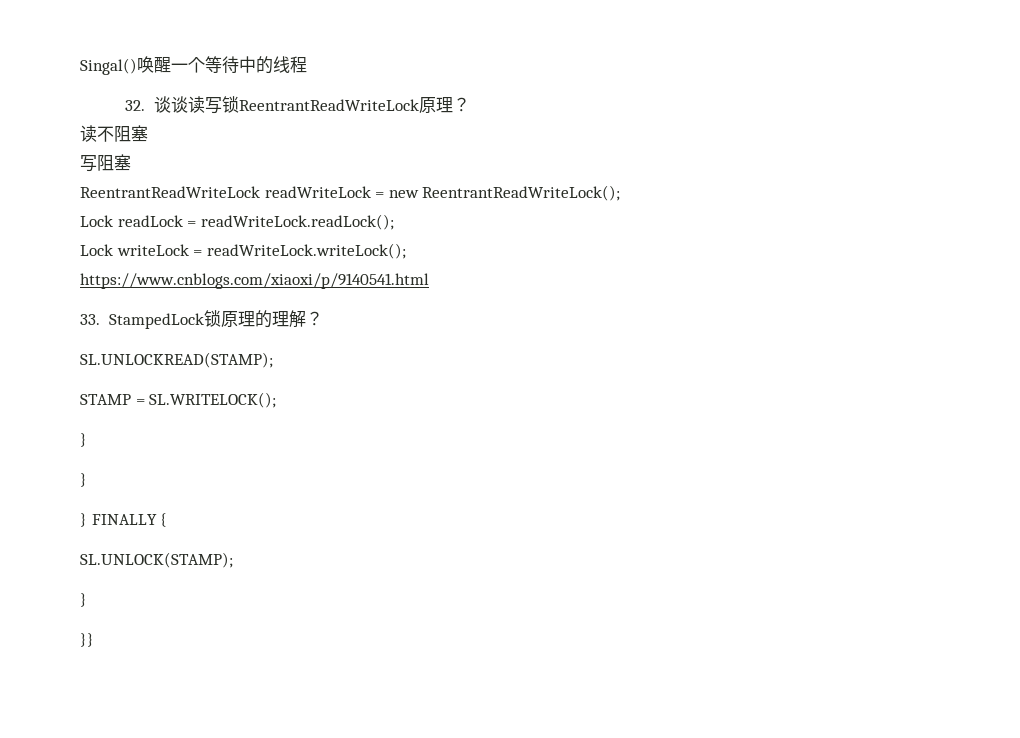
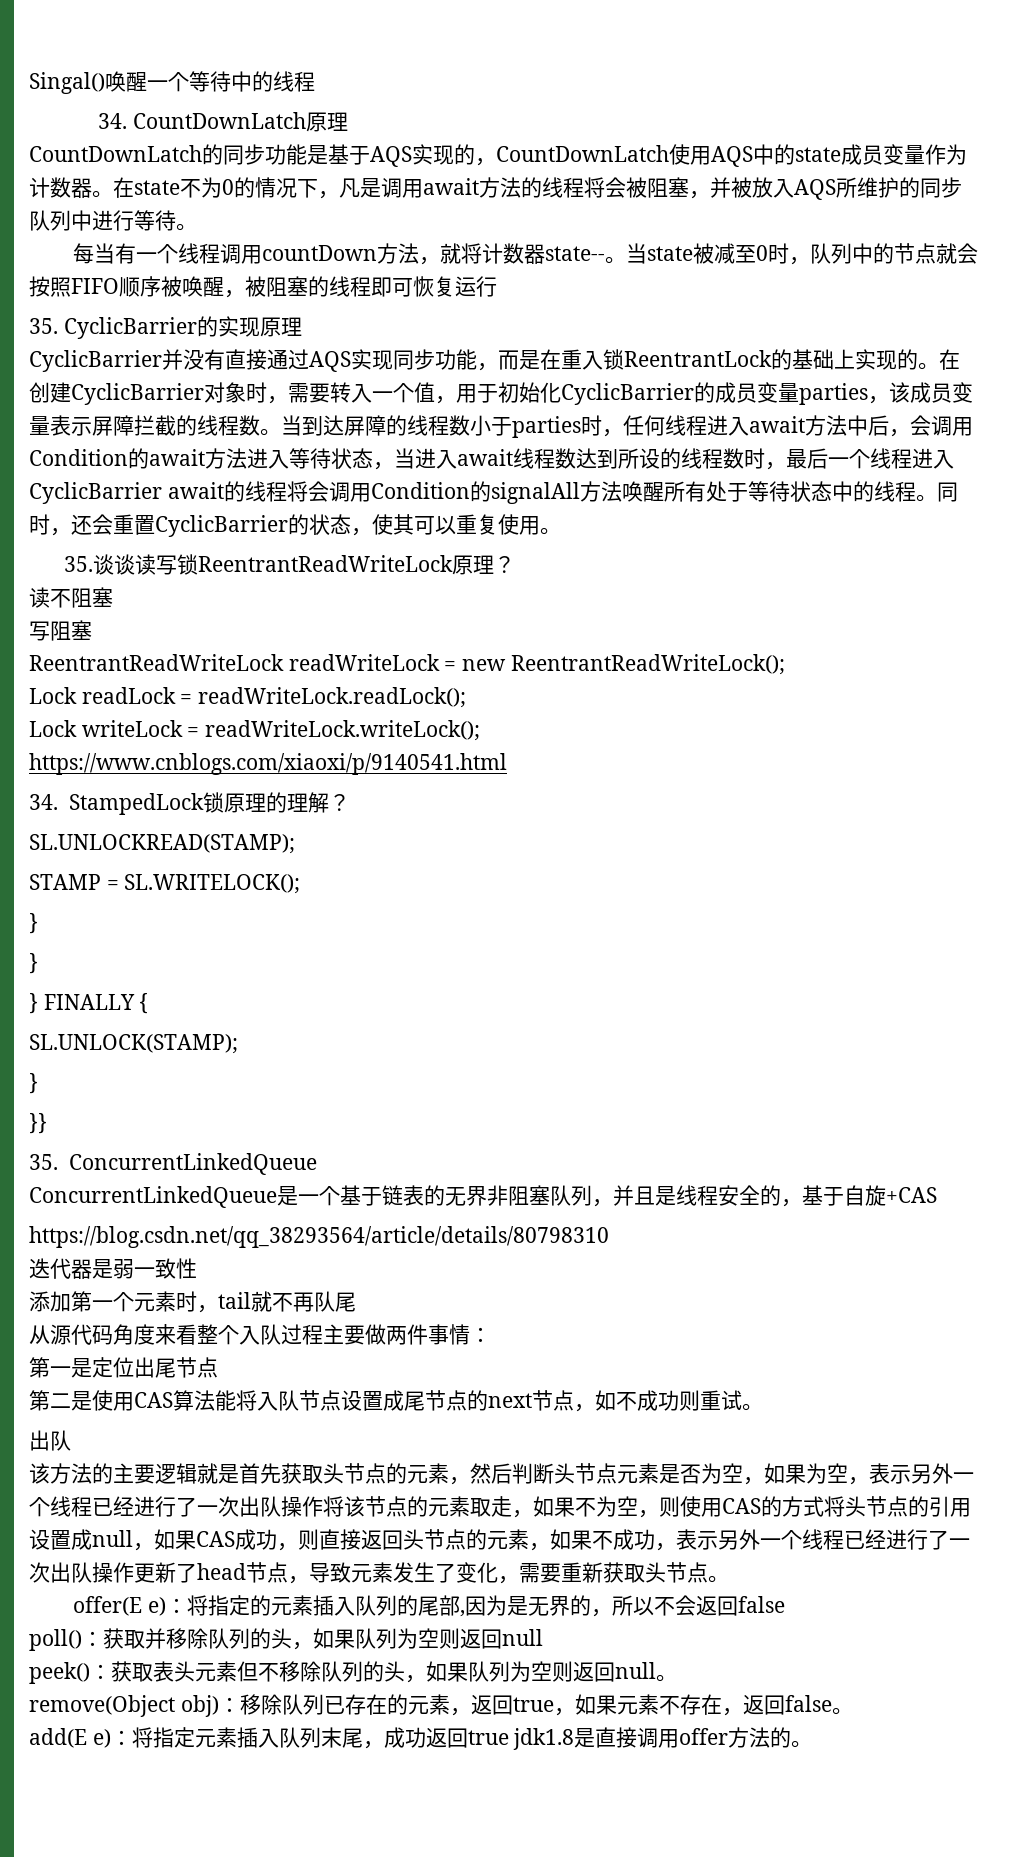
[125,100,146,111] 32. -> [98,112,348,132] [29,144,967,167] [29,177,962,200] [29,210,197,231] [73,243,979,265] [29,276,497,298] [29,316,302,339] [29,349,960,372] [29,382,973,405] [29,415,973,438] [29,448,954,470] [29,481,958,504] [29,514,561,537] [63,556,93,572] 34. CountDownLatch原理 // CountDownLatch的同步功能是基于AQS实现的，CountDownLatch使用AQS中的state成员变量作为计数器。在state不为0的情况下，凡是调用await方法的线程将会被阻塞，并被放入AQS所维护的同步队列中进行等待。 // 每当有一个线程调用countDown方法，就将计数器state--。当state被减至0时，队列中的节点就会按照FIFO顺序被唤醒，被阻塞的线程即可恢复运行 // 35. CyclicBarrier的实现原理 // CyclicBarrier并没有直接通过AQS实现同步功能，而是在重入锁ReentrantLock的基础上实现的。在创建CyclicBarrier对象时，需要转入一个值，用于初始化CyclicBarrier的成员变量parties，该成员变量表示屏障拦截的线程数。当到达屏障的线程数小于parties时，任何线程进入await方法中后，会调用Condition的await方法进入等待状态，当进入await线程数达到所设的线程数时，最后一个线程进入CyclicBarrier await的线程将会调用Condition的signalAll方法唤醒所有处于等待状态中的线程。同时，还会重置CyclicBarrier的状态，使其可以重复使用。 // 35.
[80,314,100,325] 33. -> [29,794,58,810] 34.
(94, 640) none -> [29,1153,317,1175] [29,1185,937,1208] [29,1226,609,1248] [29,1258,197,1279] [29,1291,356,1313] [29,1324,491,1345] [29,1357,218,1378] [29,1390,763,1412] [29,1430,71,1451] [29,1463,974,1485] [29,1496,971,1518] [29,1529,970,1551] [29,1562,729,1584] [73,1595,786,1617] [29,1628,543,1651] [29,1661,677,1684] [29,1694,853,1717] [29,1727,813,1750] // 35. ConcurrentLinkedQueue // ConcurrentLinkedQueue是一个基于链表的无界非阻塞队列，并且是线程安全的，基于自旋+CAS // https://blog.csdn.net/qq_38293564/article/details/80798310 // 迭代器是弱一致性 // 添加第一个元素时，tail就不再队尾 // 从源代码角度来看整个入队过程主要做两件事情： // 第一是定位出尾节点 // 第二是使用CAS算法能将入队节点设置成尾节点的next节点，如不成功则重试。 // 出队 // 该方法的主要逻辑就是首先获取头节点的元素，然后判断头节点元素是否为空，如果为空，表示另外一个线程已经进行了一次出队操作将该节点的元素取走，如果不为空，则使用CAS的方式将头节点的引用设置成null，如果CAS成功，则直接返回头节点的元素，如果不成功，表示另外一个线程已经进行了一次出队操作更新了head节点，导致元素发生了变化，需要重新获取头节点。 // offer(E e)：将指定的元素插入队列的尾部,因为是无界的，所以不会返回false // poll()：获取并移除队列的头，如果队列为空则返回null // peek()：获取表头元素但不移除队列的头，如果队列为空则返回null。 // remove(Object obj)：移除队列已存在的元素，返回true，如果元素不存在，返回false。 // add(E e)：将指定元素插入队列末尾，成功返回true jdk1.8是直接调用offer方法的。

